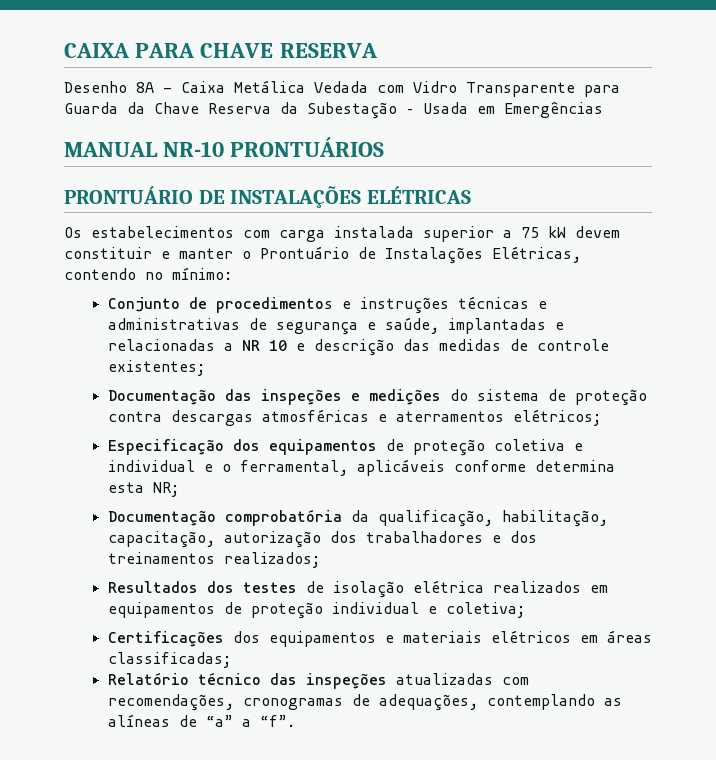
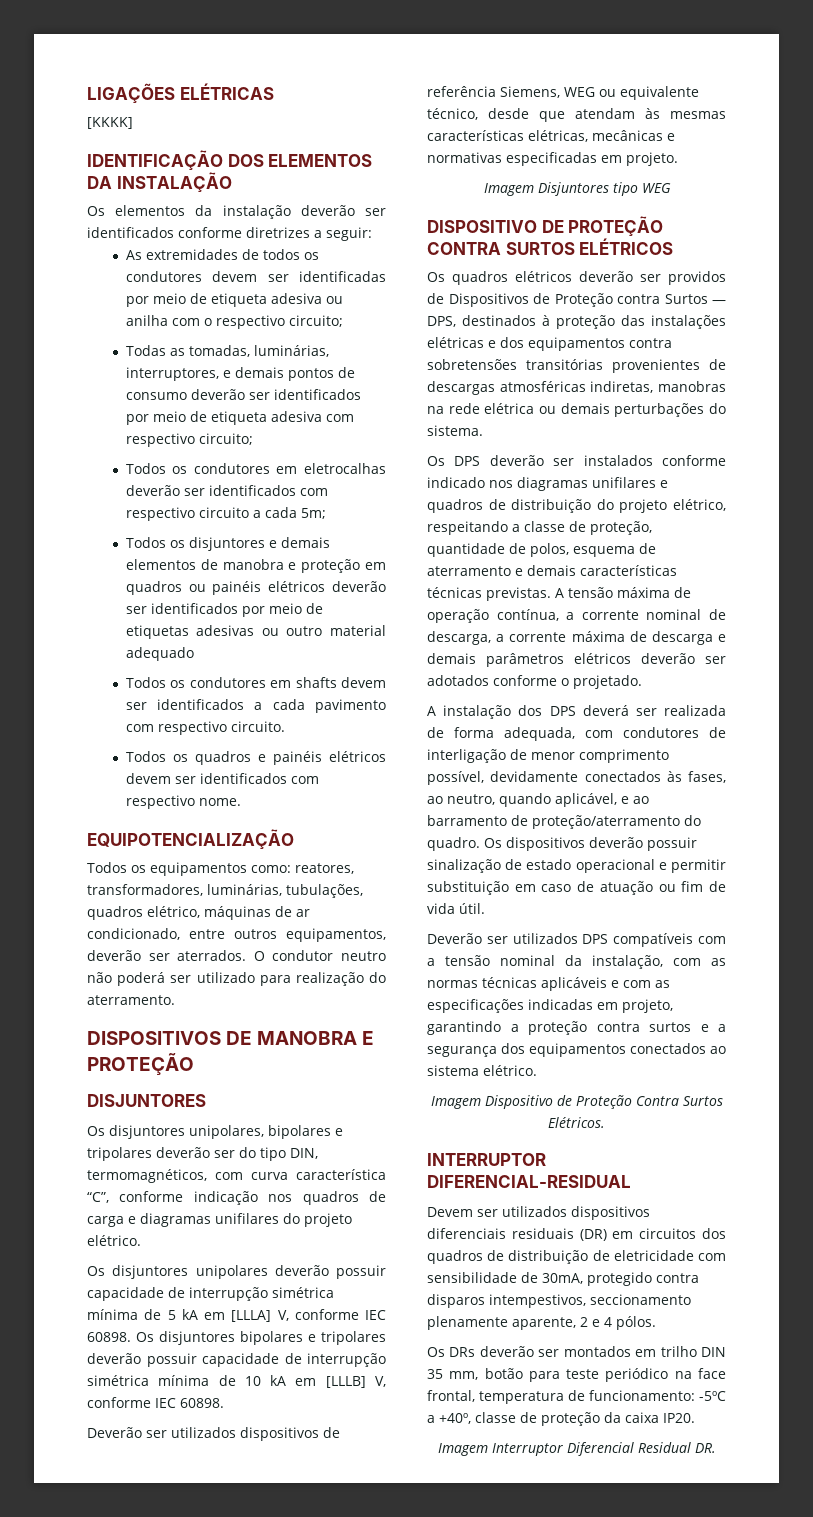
[64,43,378,58] [64,80,620,97] [64,102,603,119] [64,137,385,157] [64,186,471,208] [64,226,620,242] [64,246,581,264] [64,267,232,280] [107,296,547,314] [107,317,564,335] [107,339,609,356] [107,360,205,376] [107,389,647,406] [107,409,601,426] [107,439,583,456] [107,459,615,476] [107,482,179,497] [107,509,608,527] [107,531,537,548] [107,552,320,568] [107,580,608,598] [107,602,525,619] [107,630,652,647] [107,652,231,668] [107,672,529,689] [107,694,622,711] [107,714,295,727] CAIXA PARA CHAVE RESERVA // Desenho 8A - Caixa Metálica Vedada com Vidro Transparente para Guarda da Chave Reserva da Subestação – Usada em Emergências // MANUAL NR-10 PRONTUÁRIOS // PRONTUÁRIO DE INSTALAÇÕES ELÉTRICAS // Os estabelecimentos com carga instalada superior a 75 kW devem constituir e manter o Prontuário de Instalações Elétricas, contendo no mínimo: // Conjunto de procedimentos e instruções técnicas e administrativas de segurança e saúde, implantadas e relacionadas a NR 10 e descrição das medidas de controle existentes; // Documentação das inspeções e medições do sistema de proteção contra descargas atmosféricas e aterramentos elétricos; // Especificação dos equipamentos de proteção coletiva e individual e o ferramental, aplicáveis conforme determina esta NR; // Documentação comprobatória da qualificação, habilitação, capacitação, autorização dos trabalhadores e dos treinamentos realizados; // Resultados dos testes de isolação elétrica realizados em equipamentos de proteção individual e coletiva; // Certificações dos equipamentos e materiais elétricos em áreas classificadas; // Relatório técnico das inspeções atualizadas com recomendações, cronogramas de adequações, contemplando as alíneas de “a” a “f”. -> [87,83,274,103] [87,117,133,129] [87,150,373,170] [87,172,232,192] [87,205,386,219] [87,227,372,241] [125,249,319,260] [125,271,387,282] [125,293,343,307] [125,315,343,329] [125,345,329,357] [125,367,355,381] [125,389,361,400] [125,411,354,425] [125,433,253,447] [125,463,386,474] [125,485,328,496] [125,507,326,521] [125,537,330,551] [125,559,386,573] [125,581,386,595] [125,603,323,617] [125,625,386,639] [125,647,194,661] [125,677,386,688] [125,699,386,713] [125,721,285,735] [125,751,386,765] [125,773,319,784] [125,795,241,809] [87,829,294,849] [87,862,354,876] [87,884,363,898] [87,906,310,920] [87,928,386,942] [87,950,386,961] [87,972,386,986] [87,995,175,1005] [87,1031,375,1045] [87,1053,194,1075] [87,1094,206,1107] [87,1125,343,1139] [87,1147,318,1161] [87,1169,386,1183] [87,1191,386,1205] [87,1213,352,1227] [87,1235,141,1246] [87,1265,386,1279] [87,1287,334,1301] [87,1309,386,1322] [87,1331,386,1345] [87,1353,386,1367] [87,1375,386,1388] [87,1397,224,1408] [87,1427,340,1441] [427,86,699,100] [427,108,726,122] [427,130,675,142] [427,152,678,166] [483,182,671,196] [427,216,664,236] [427,238,674,255] [427,271,726,285] [427,293,726,307] [427,315,726,329] [427,337,672,351] [427,359,726,373] [427,381,726,395] [427,403,726,417] [427,425,483,436] [427,455,726,466] [427,477,668,491] [427,499,726,513] [427,521,652,535] [427,543,656,557] [427,565,677,576] [427,587,691,601] [427,609,726,623] [427,631,726,645] [427,653,726,667] [427,675,642,689] [427,705,726,719] [427,727,726,741] [427,749,669,763] [427,771,726,785] [427,793,649,807] [427,815,701,829] [427,837,697,851] [427,859,726,873] [427,881,726,895] [427,903,485,914] [427,933,726,947] [427,955,726,969] [427,977,670,991] [427,999,673,1013] [427,1021,726,1035] [427,1043,726,1057] [427,1065,537,1076] [430,1095,723,1109] [548,1117,605,1128] [427,1153,546,1166] [427,1175,631,1188] [427,1206,650,1220] [427,1228,726,1241] [427,1250,726,1264] [427,1272,699,1286] [427,1294,691,1308] [427,1316,656,1330] [427,1346,726,1357] [427,1368,726,1382] [427,1390,726,1404] [427,1412,695,1426] [437,1442,716,1456] LIGAÇÕES ELÉTRICAS // [KKKK] // IDENTIFICAÇÃO DOS ELEMENTOS DA INSTALAÇÃO // Os elementos da instalação deverão ser identificados conforme diretrizes a seguir: // As extremidades de todos os condutores devem ser identificadas por meio de etiqueta adesiva ou anilha com o respectivo circuito; // Todas as tomadas, luminárias, interruptores, e demais pontos de consumo deverão ser identificados por meio de etiqueta adesiva com respectivo circuito; // Todos os condutores em eletrocalhas deverão ser identificados com respectivo circuito a cada 5m; // Todos os disjuntores e demais elementos de manobra e proteção em quadros ou painéis elétricos deverão ser identificados por meio de etiquetas adesivas ou outro material adequado // Todos os condutores em shafts devem ser identificados a cada pavimento com respectivo circuito. // Todos os quadros e painéis elétricos devem ser identificados com respectivo nome. // EQUIPOTENCIALIZAÇÃO // Todos os equipamentos como: reatores, transformadores, luminárias, tubulações, quadros elétrico, máquinas de ar condicionado, entre outros equipamentos, deverão ser aterrados. O condutor neutro não poderá ser utilizado para realização do aterramento. // DISPOSITIVOS DE MANOBRA E PROTEÇÃO // DISJUNTORES // Os disjuntores unipolares, bipolares e tripolares deverão ser do tipo DIN, termomagnéticos, com curva característica “C”, conforme indicação nos quadros de carga e diagramas unifilares do projeto elétrico. // Os disjuntores unipolares deverão possuir capacidade de interrupção simétrica mínima de 5 kA em [LLLA] V, conforme IEC 60898. Os disjuntores bipolares e tripolares deverão possuir capacidade de interrupção simétrica mínima de 10 kA em [LLLB] V, conforme IEC 60898. // Deverão ser utilizados dispositivos de referência Siemens, WEG ou equivalente técnico, desde que atendam às mesmas características elétricas, mecânicas e normativas especificadas em projeto. // Imagem Disjuntores tipo WEG // DISPOSITIVO DE PROTEÇÃO CONTRA SURTOS ELÉTRICOS // Os quadros elétricos deverão ser providos de Dispositivos de Proteção contra Surtos — DPS, destinados à proteção das instalações elétricas e dos equipamentos contra sobretensões transitórias provenientes de descargas atmosféricas indiretas, manobras na rede elétrica ou demais perturbações do sistema. // Os DPS deverão ser instalados conforme indicado nos diagramas unifilares e quadros de distribuição do projeto elétrico, respeitando a classe de proteção, quantidade de polos, esquema de aterramento e demais características técnicas previstas. A tensão máxima de operação contínua, a corrente nominal de descarga, a corrente máxima de descarga e demais parâmetros elétricos deverão ser adotados conforme o projetado. // A instalação dos DPS deverá ser realizada de forma adequada, com condutores de interligação de menor comprimento possível, devidamente conectados às fases, ao neutro, quando aplicável, e ao barramento de proteção/aterramento do quadro. Os dispositivos deverão possuir sinalização de estado operacional e permitir substituição em caso de atuação ou fim de vida útil. // Deverão ser utilizados DPS compatíveis com a tensão nominal da instalação, com as normas técnicas aplicáveis e com as especificações indicadas em projeto, garantindo a proteção contra surtos e a segurança dos equipamentos conectados ao sistema elétrico. // Imagem Dispositivo de Proteção Contra Surtos Elétricos. // INTERRUPTOR DIFERENCIAL-RESIDUAL // Devem ser utilizados dispositivos diferenciais residuais (DR) em circuitos dos quadros de distribuição de eletricidade com sensibilidade de 30mA, protegido contra disparos intempestivos, seccionamento plenamente aparente, 2 e 4 pólos. // Os DRs deverão ser montados em trilho DIN 35 mm, botão para teste periódico na face frontal, temperatura de funcionamento: -5ºC a +40º, classe de proteção da caixa IP20. // Imagem Interruptor Diferencial Residual DR.

